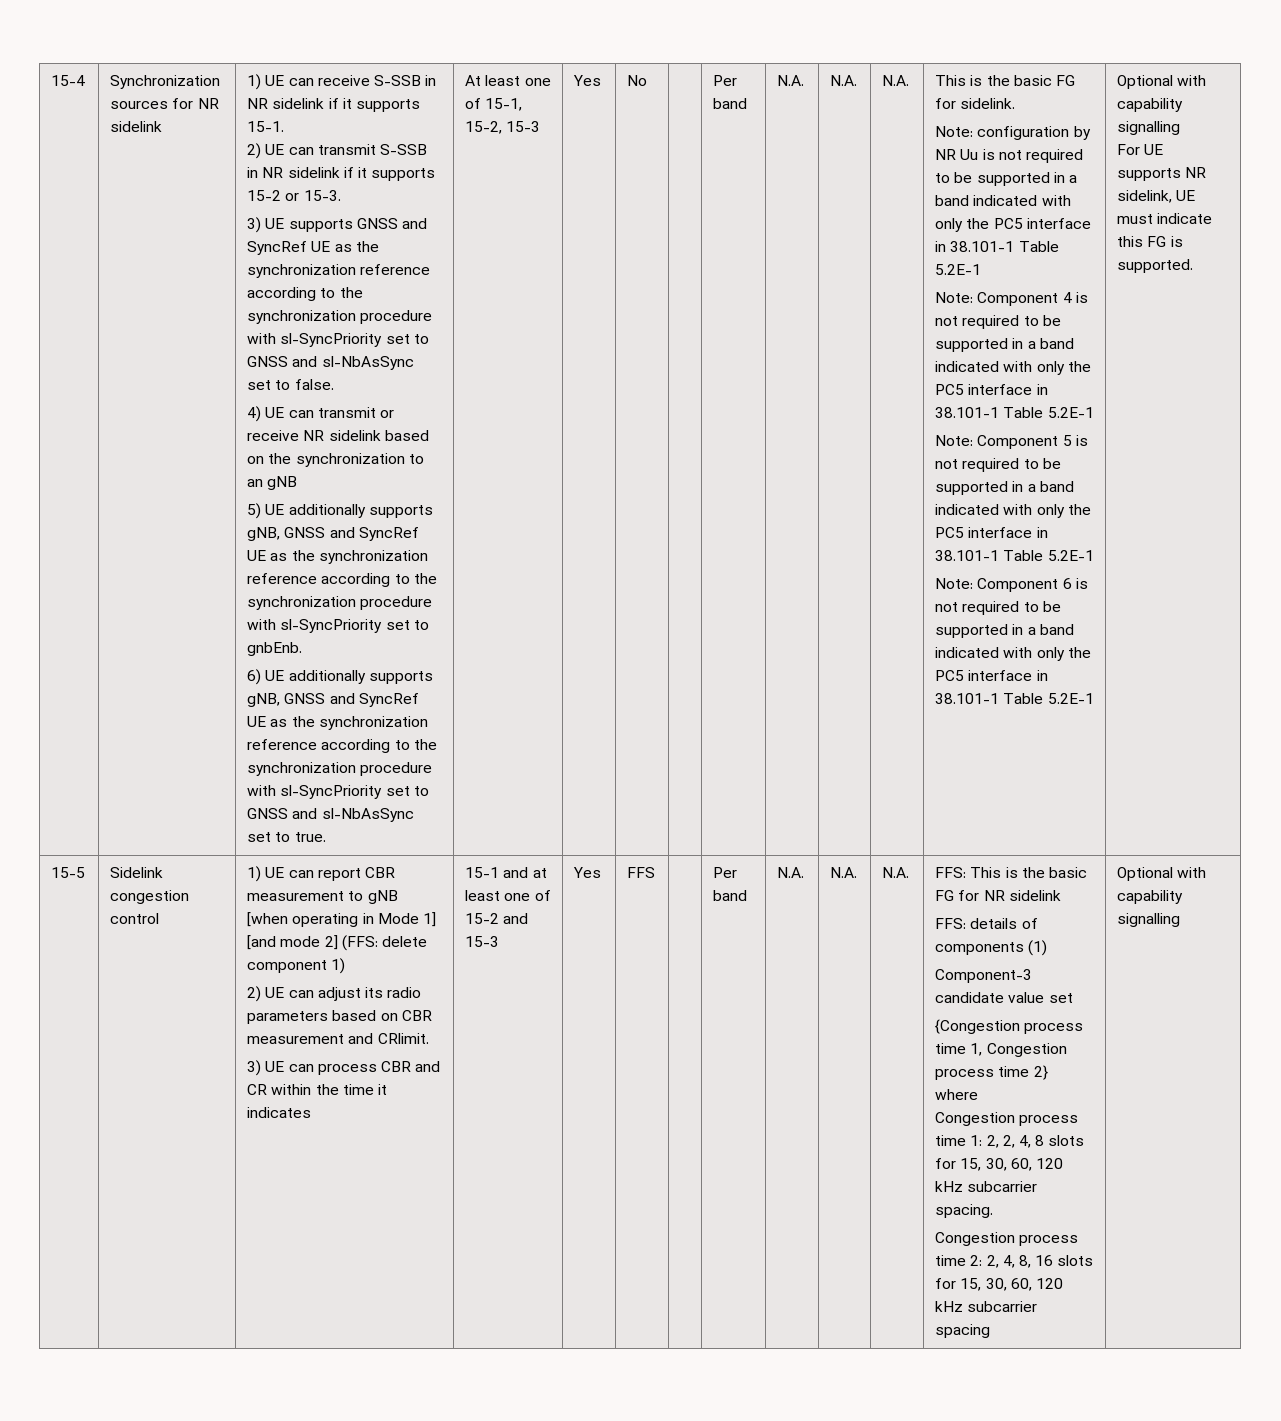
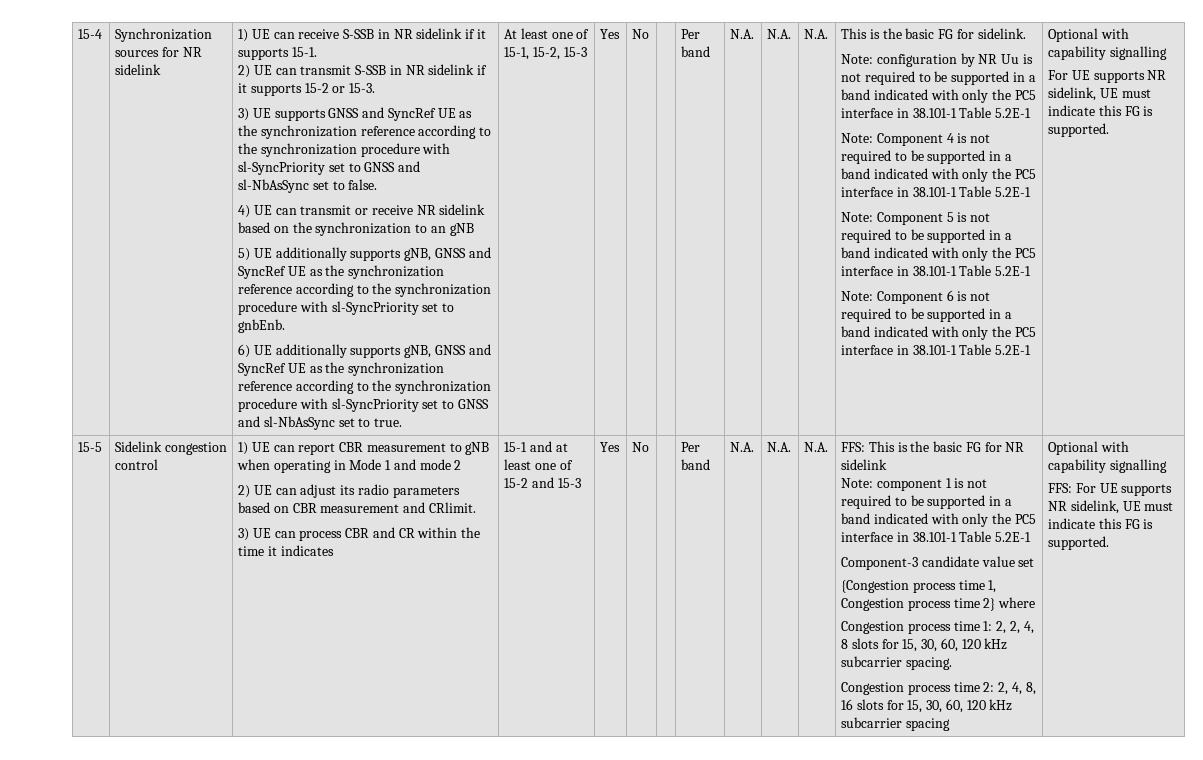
[247,912,289,927] [when -> [237,459,271,470] when
[422,912,436,927] [247,935,427,951] [247,958,346,974] 1] [and mode 2] (FFS: delete component 1) -> [385,459,462,470] 1 and mode 2
[627,867,656,878] FFS -> [632,442,650,452] No
[935,918,1038,929] [935,940,1048,956] FFS: details of components (1) -> [841,478,988,491] [841,495,1012,509] [841,513,1036,527] [841,531,1032,542] Note: component 1 is not required to be supported in a band indicated with only the PC5 interface in 38.101-1 Table 5.2E-1
(1181, 920) none -> [1048,483,1173,496] [1048,500,1174,514] [1048,518,1154,529] [1048,536,1110,550] // FFS: For UE supports NR sidelink, UE must indicate this FG is supported.

